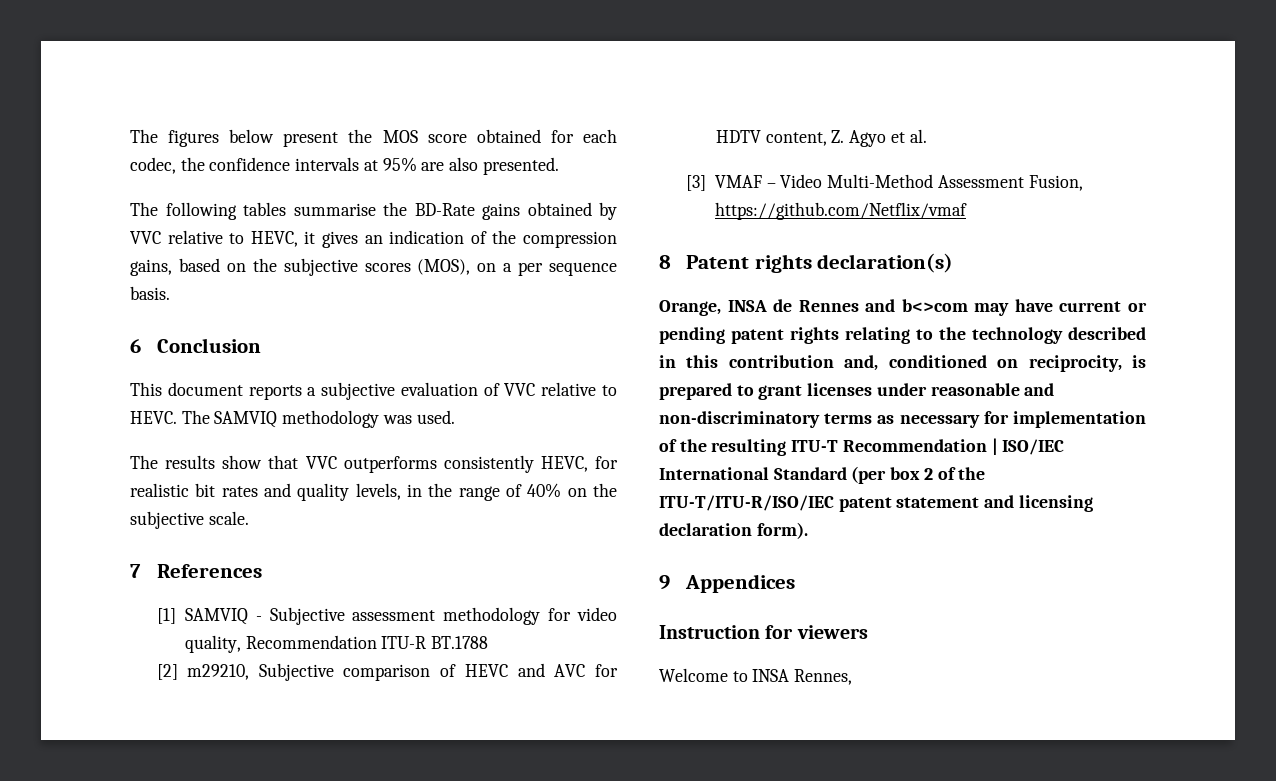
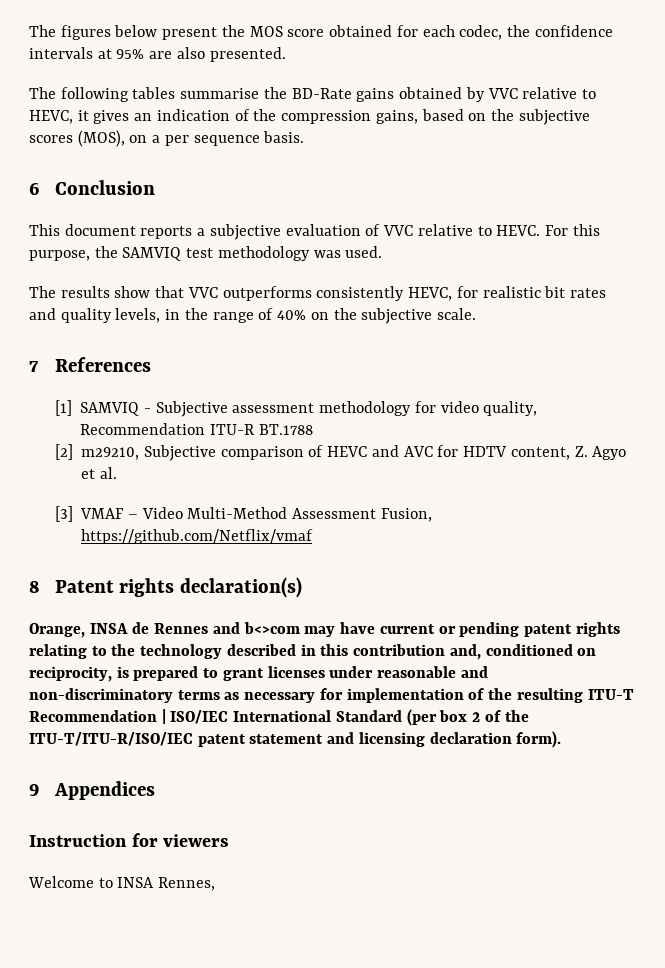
[181,410,278,428] The SAMVIQ -> [544,224,600,236] [29,246,214,261] For this purpose, the SAMVIQ test

